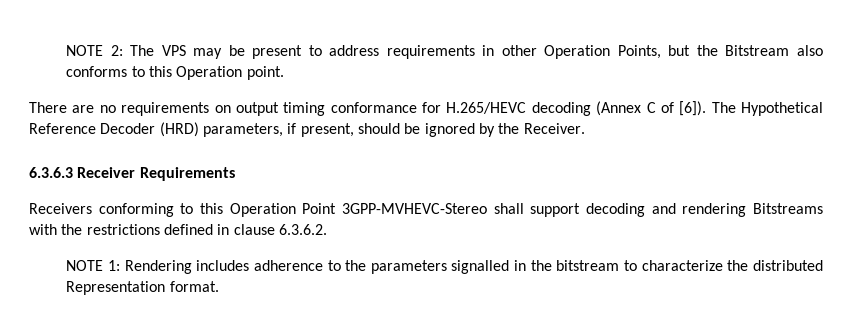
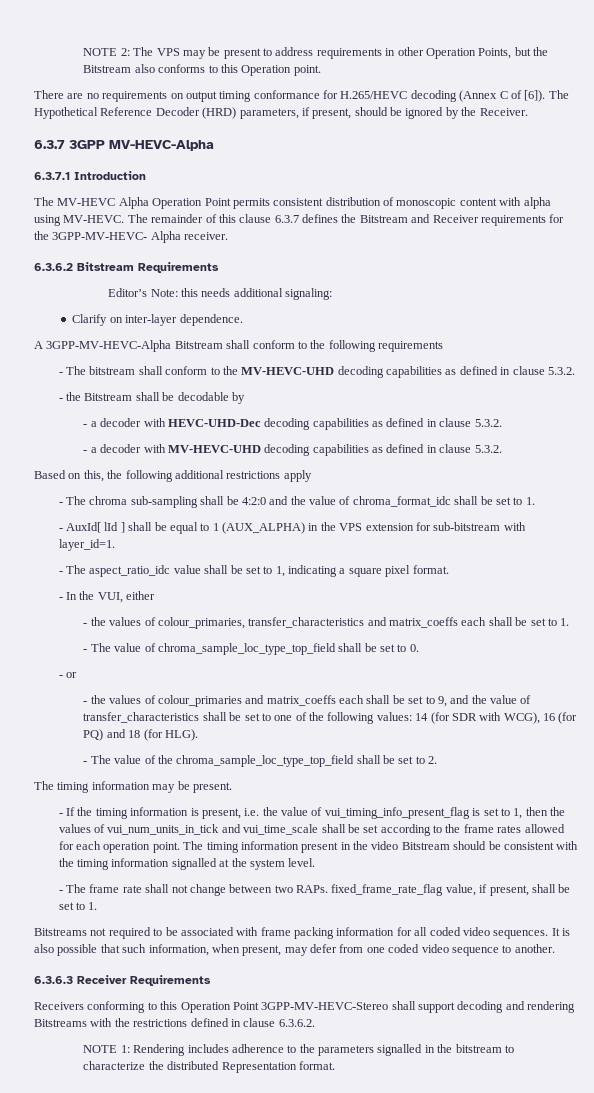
(585, 128) none -> [34,140,214,151] [34,171,146,180] [34,197,551,209] [34,214,565,226] [34,231,229,243] [34,262,219,273] [108,288,333,300] [72,314,243,326] [34,340,443,352] [58,366,575,378] [58,392,245,404] [83,418,502,430] [83,444,502,456] [34,470,312,482] [58,496,535,508] [58,522,526,534] [58,539,115,551] [58,565,449,577] [58,591,156,603] [83,617,570,629] [83,643,419,655] [58,672,78,678] [83,695,532,707] [83,712,578,724] [83,729,198,741] [83,755,438,767] [34,781,232,793] [58,807,566,819] [58,824,565,836] [58,841,579,853] [58,858,316,870] [58,884,571,896] [58,902,98,910] [34,927,570,939] [34,944,555,956] // 6.3.7 3GPP MV-HEVC-Alpha // 6.3.7.1 Introduction // The MV-HEVC Alpha Operation Point permits consistent distribution of monoscopic content with alpha using MV-HEVC. The remainder of this clause 6.3.7 defines the Bitstream and Receiver requirements for the 3GPP-MV-HEVC- Alpha receiver. // 6.3.6.2 Bitstream Requirements // Editor’s Note: this needs additional signaling: // Clarify on inter-layer dependence. // A 3GPP-MV-HEVC-Alpha Bitstream shall conform to the following requirements // - The bitstream shall conform to the MV-HEVC-UHD decoding capabilities as defined in clause 5.3.2. // - the Bitstream shall be decodable by // - a decoder with HEVC-UHD-Dec decoding capabilities as defined in clause 5.3.2. // - a decoder with MV-HEVC-UHD decoding capabilities as defined in clause 5.3.2. // Based on this, the following additional restrictions apply // - The chroma sub-sampling shall be 4:2:0 and the value of chroma_format_idc shall be set to 1. // - AuxId[ lId ] shall be equal to 1 (AUX_ALPHA) in the VPS extension for sub-bitstream with layer_id=1. // - The aspect_ratio_idc value shall be set to 1, indicating a square pixel format. // - In the VUI, either // - the values of colour_primaries, transfer_characteristics and matrix_coeffs each shall be set to 1. // - The value of chroma_sample_loc_type_top_field shall be set to 0. // - or // - the values of colour_primaries and matrix_coeffs each shall be set to 9, and the value of transfer_characteristics shall be set to one of the following values: 14 (for SDR with WCG), 16 (for PQ) and 18 (for HLG). // - The value of the chroma_sample_loc_type_top_field shall be set to 2. // The timing information may be present. // - If the timing information is present, i.e. the value of vui_timing_info_present_flag is set to 1, then the values of vui_num_units_in_tick and vui_time_scale shall be set according to the frame rates allowed for each operation point. The timing information present in the video Bitstream should be consistent with the timing information signalled at the system level. // - The frame rate shall not change between two RAPs. fixed_frame_rate_flag value, if present, shall be set to 1. // Bitstreams not required to be associated with frame packing information for all coded video sequences. It is also possible that such information, when present, may defer from one coded video sequence to another.
[342,203,488,214] 3GPP-MVHEVC-Stereo -> [261,1002,389,1010] 3GPP-MV-HEVC-Stereo

